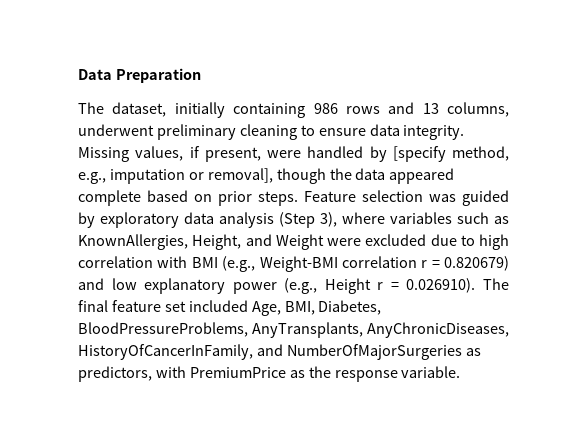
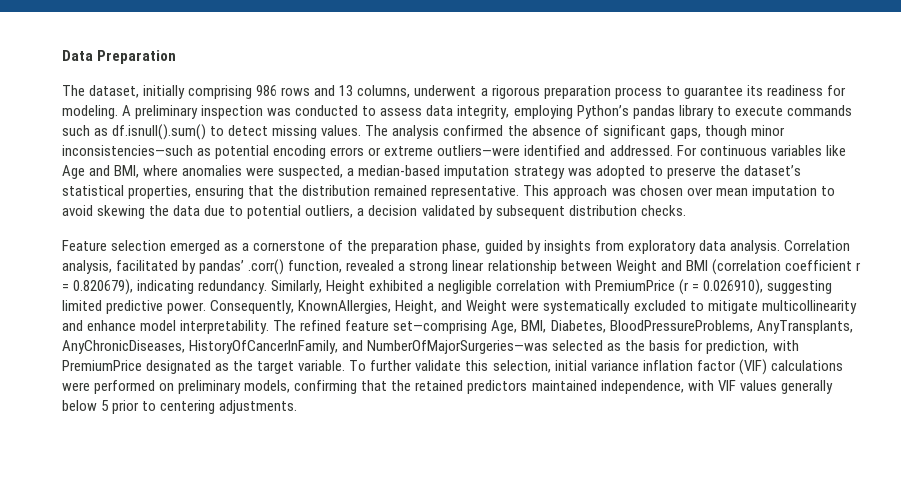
[233,103,306,118] containing -> [188,85,253,99] comprising
[156,124,465,140] [78,146,509,162] [78,168,455,184] [78,190,509,206] [78,212,509,228] preliminary cleaning to ensure data integrity. Missing values, if present, were handled by [specify method, e.g., imputation or removal], though the data appeared complete based on prior steps. Feature selection was guided by exploratory data analysis (Step 3), where variables such as -> [480,85,846,99] [62,105,852,119] [62,124,785,140] [62,145,846,159] [62,165,801,179] [62,185,835,199] [62,205,686,219] [62,240,850,254] [62,259,861,275] [62,279,832,295] [62,300,295,314] a rigorous preparation process to guarantee its readiness for modeling. A preliminary inspection was conducted to assess data integrity, employing Python’s pandas library to execute commands such as df.isnull().sum() to detect missing values. The analysis confirmed the absence of significant gaps, though minor inconsistencies—such as potential encoding errors or extreme outliers—were identified and addressed. For continuous variables like Age and BMI, where anomalies were suspected, a median-based imputation strategy was adopted to preserve the dataset’s statistical properties, ensuring that the distribution remained representative. This approach was chosen over mean imputation to avoid skewing the data due to potential outliers, a decision validated by subsequent distribution checks. // Feature selection emerged as a cornerstone of the preparation phase, guided by insights from exploratory data analysis. Correlation analysis, facilitated by pandas’ .corr() function, revealed a strong linear relationship between Weight and BMI (correlation coefficient r = 0.820679), indicating redundancy. Similarly, Height exhibited a negligible correlation with PremiumPrice (r = 0.026910), suggesting limited predictive power. Consequently,
[365,234,509,250] [78,256,509,272] [78,278,509,294] [78,300,248,312] excluded due to high correlation with BMI (e.g., Weight-BMI correlation r = 0.820679) and low explanatory power (e.g., Height r = 0.026910). The final feature set included -> [543,300,857,314] [62,320,488,334] systematically excluded to mitigate multicollinearity and enhance model interpretability. The refined feature set—comprising
[286,344,481,360] [78,366,461,382] NumberOfMajorSurgeries as predictors, with PremiumPrice as the response variable. -> [367,340,799,354] [62,359,843,375] [62,380,833,394] [62,400,298,414] NumberOfMajorSurgeries—was selected as the basis for prediction, with PremiumPrice designated as the target variable. To further validate this selection, initial variance inflation factor (VIF) calculations were performed on preliminary models, confirming that the retained predictors maintained independence, with VIF values generally below 5 prior to centering adjustments.

